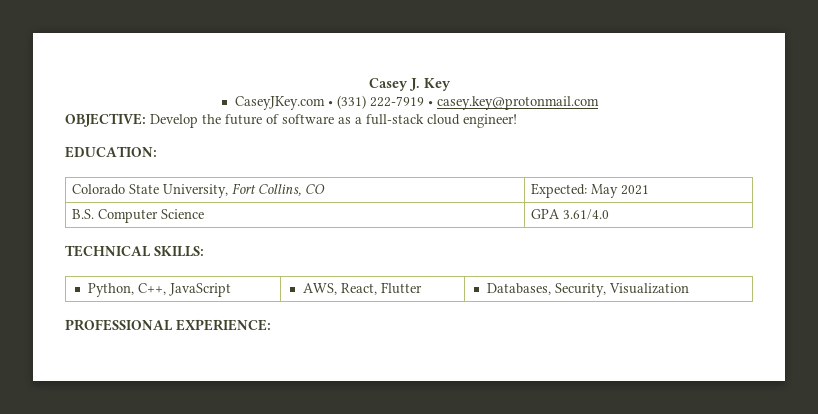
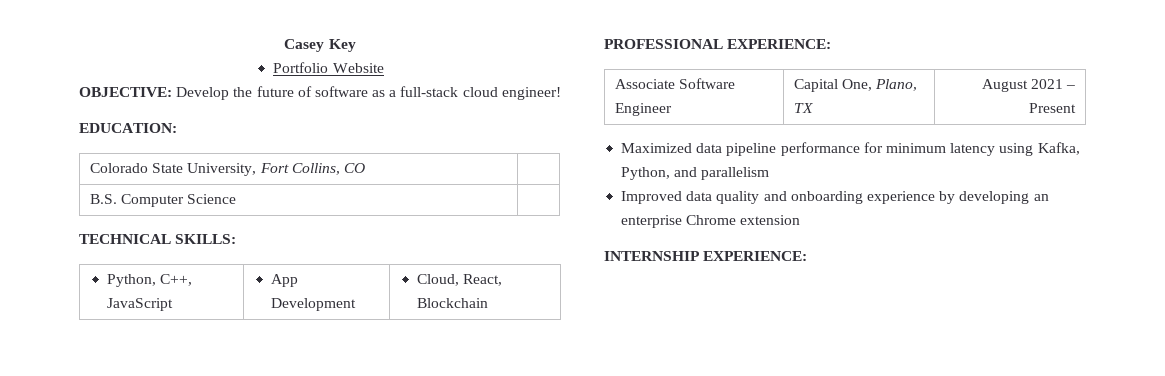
[408,78,420,91] J. -> (325, 45) none
[235,95,600,110] CaseyJKey.com • (331) 222-7919 • casey.key@protonmail.com -> [273,62,384,73] Portfolio Website
[531,183,650,198] Expected: May 2021 -> (365, 168) none
[531,209,610,220] GPA 3.61/4.0 -> (237, 199) none
[303,282,423,295] [487,283,690,297] [65,319,173,331] AWS, React, Flutter | Databases, Security, Visualization // PROFESSIONAL -> [271,274,299,287] [271,298,357,311] [417,274,503,286] [417,298,489,308] [604,39,832,49] [614,78,736,89] [614,103,672,116] [793,79,918,92] [793,103,813,113] [981,79,1076,92] [1029,103,1077,113] [621,142,1080,156] [621,167,770,180] [621,191,1049,204] [621,215,801,228] [604,251,700,261] App Development | Cloud, React, Blockchain // PROFESSIONAL EXPERIENCE: // Associate Software Engineer | Capital One, Plano, TX | August 2021 – Present // Maximized data pipeline performance for minimum latency using Kafka, Python, and parallelism // Improved data quality and onboarding experience by developing an enterprise Chrome extension // INTERNSHIP

